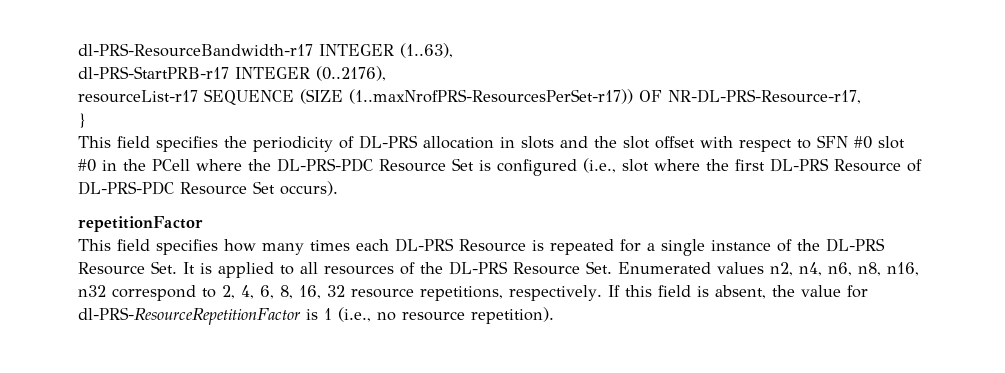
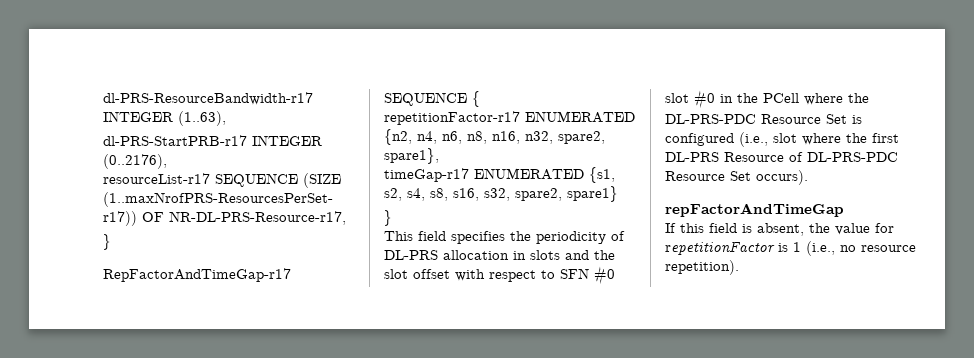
(86, 120) none -> [103,268,291,282] [384,91,480,107] [384,111,635,125] [384,129,605,145] [384,148,439,164] [384,167,615,183] [384,186,618,202] [384,210,392,226] // RepFactorAndTimeGap-r17 SEQUENCE { // repetitionFactor-r17 ENUMERATED {n2, n4, n6, n8, n16, n32, spare2, spare1}, // timeGap-r17 ENUMERATED {s1, s2, s4, s8, s16, s32, spare2, spare1} // }
[78,216,203,232] [78,238,885,256] [78,261,919,278] [78,285,602,301] repetitionFactor // This field specifies how many times each DL-PRS Resource is repeated for a single instance of the DL-PRS Resource Set. It is applied to all resources of the DL-PRS Resource Set. Enumerated values n2, n4, n6, n8, n16, n32 correspond to 2, 4, 6, 8, 16, 32 resource repetitions, respectively. -> [665,203,844,217] repFactorAndTimeGap //
[78,307,301,325] dl-PRS-ResourceRepetitionFactor -> [665,241,775,255] repetitionFactor

